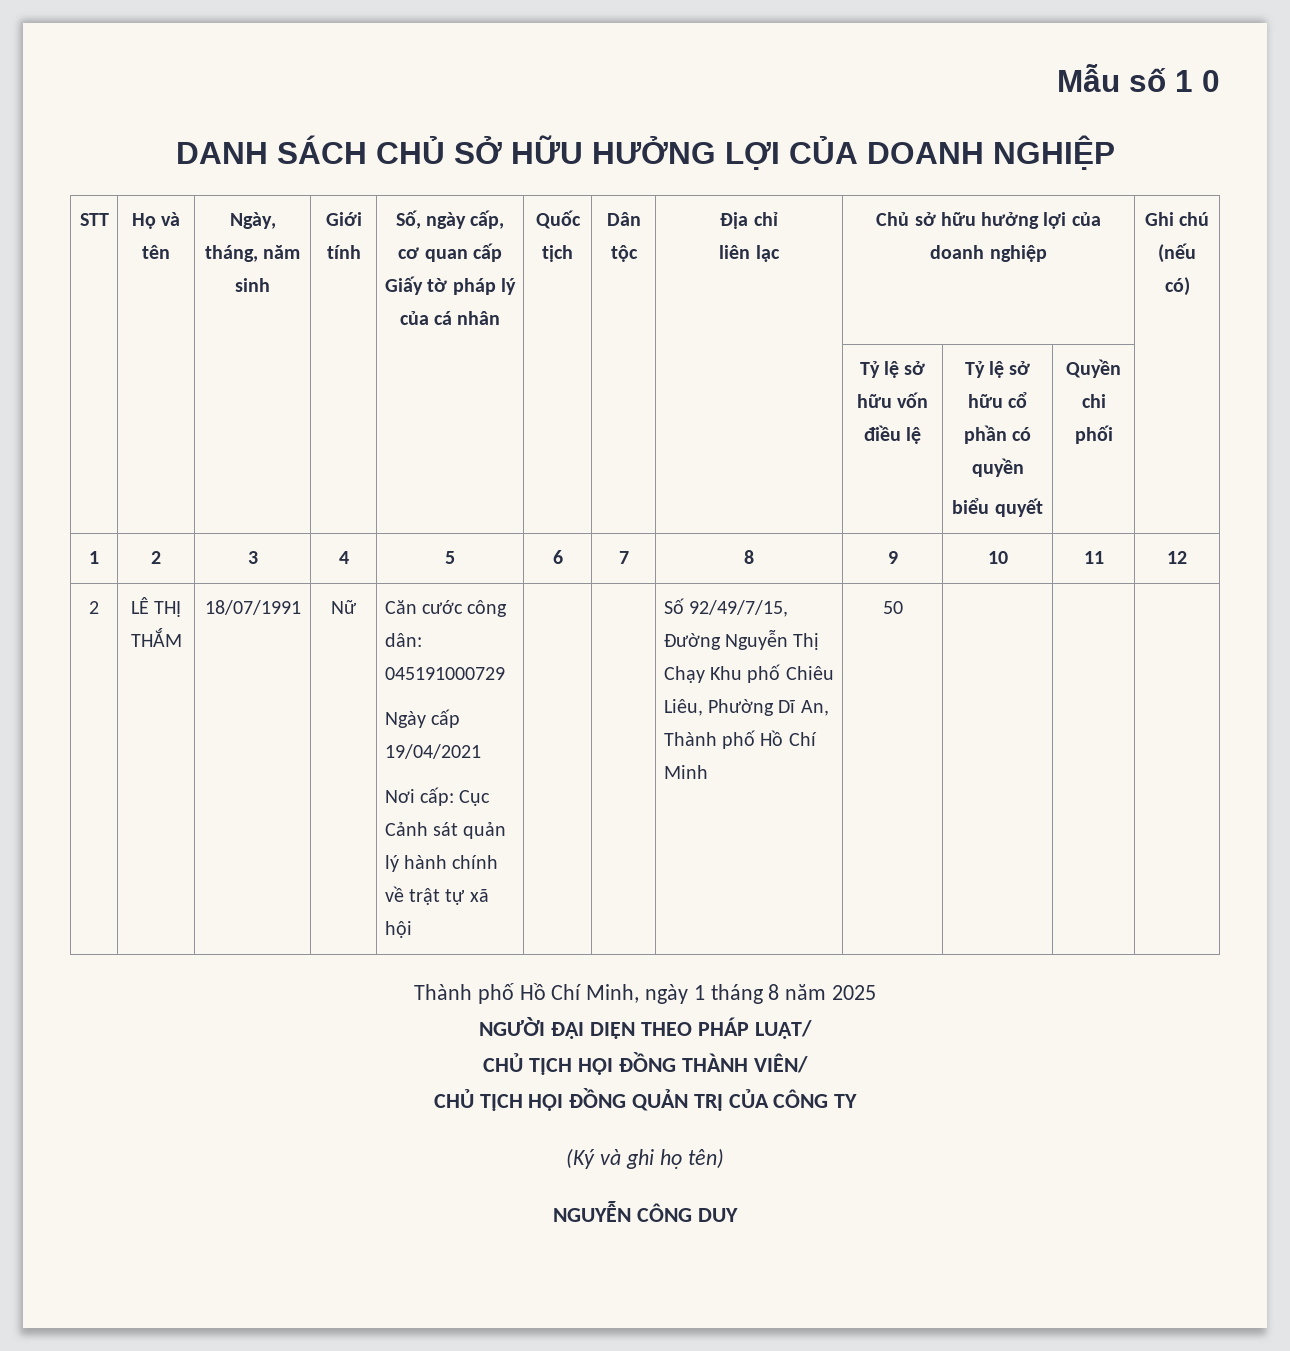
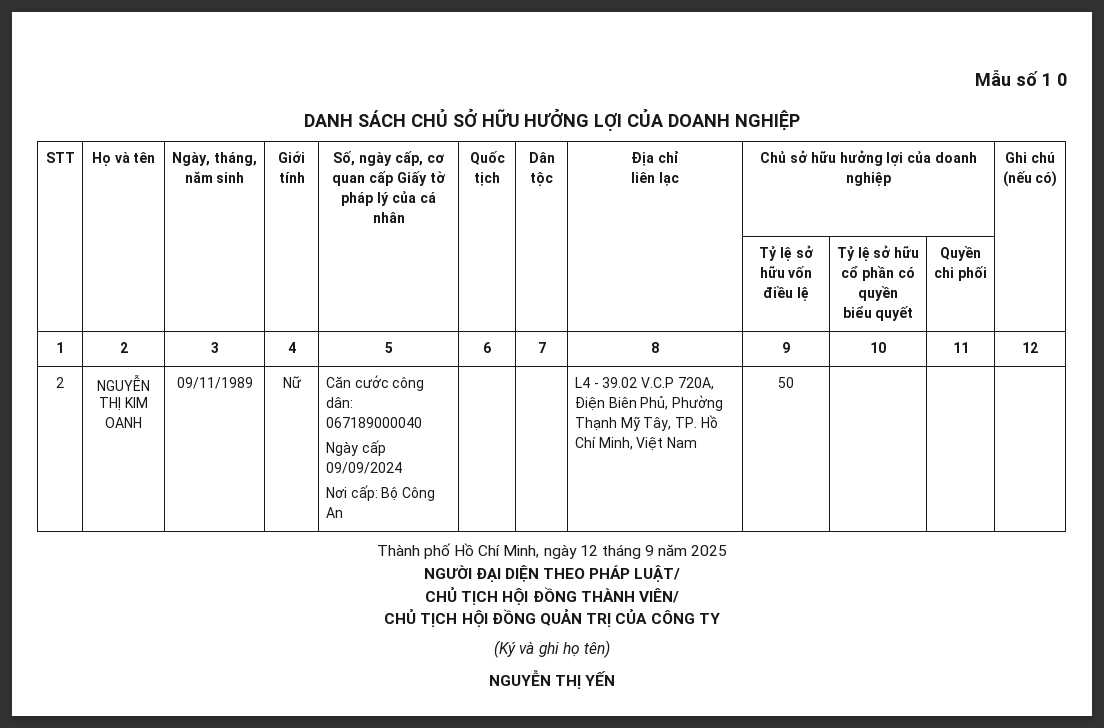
[130,597,182,617] [130,628,182,647] [204,600,301,615] LÊ THỊ THẮM | 18/07/1991 -> [97,375,150,391] [99,397,148,411] [105,417,142,428] [176,377,253,389] NGUYỄN THỊ KIM OANH | 09/11/1989
[384,667,505,680] 045191000729 -> [325,417,422,428] 067189000040
[384,744,481,759] 19/04/2021 -> [325,462,402,474] 09/09/2024
[459,790,491,806] [384,822,507,839] [384,855,499,872] [384,886,489,905] [384,921,412,938] [663,598,789,617] [663,630,820,650] [663,664,834,683] [663,699,829,716] [663,730,817,749] [663,765,708,779] Cục Cảnh sát quản lý hành chính về trật tự xã hội | | | Số 92/49/7/15, Đường Nguyễn Thị Chạy Khu phố Chiêu Liêu, Phường Dĩ An, Thành phố Hồ Chí Minh -> [381,487,436,501] [325,507,343,518] [574,377,714,390] [574,395,724,411] [574,415,718,431] [574,437,698,451] Bộ Công An | | | L4 - 39.02 V.C.P 720A, Điện Biên Phủ, Phường Thạnh Mỹ Tây, TP. Hồ Chí Minh, Việt Nam
[693,984,780,1004] 1 tháng 8 -> [579,544,655,559] 12 tháng 9
[636,1203,738,1222] CÔNG DUY -> [555,671,616,689] THỊ YẾN

